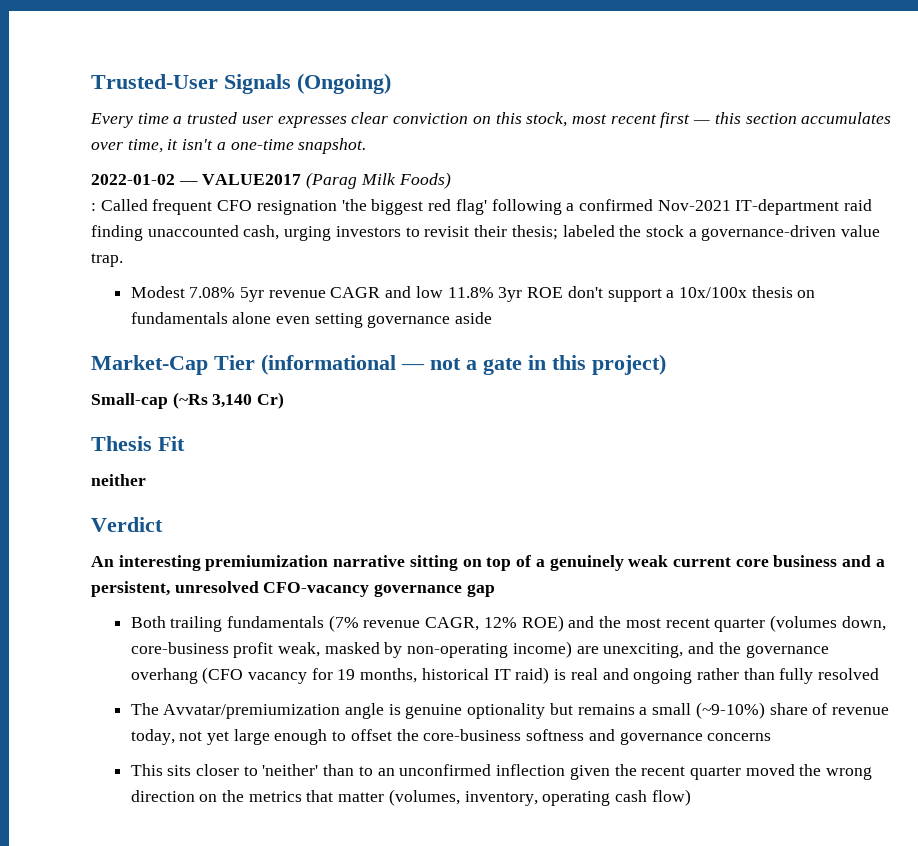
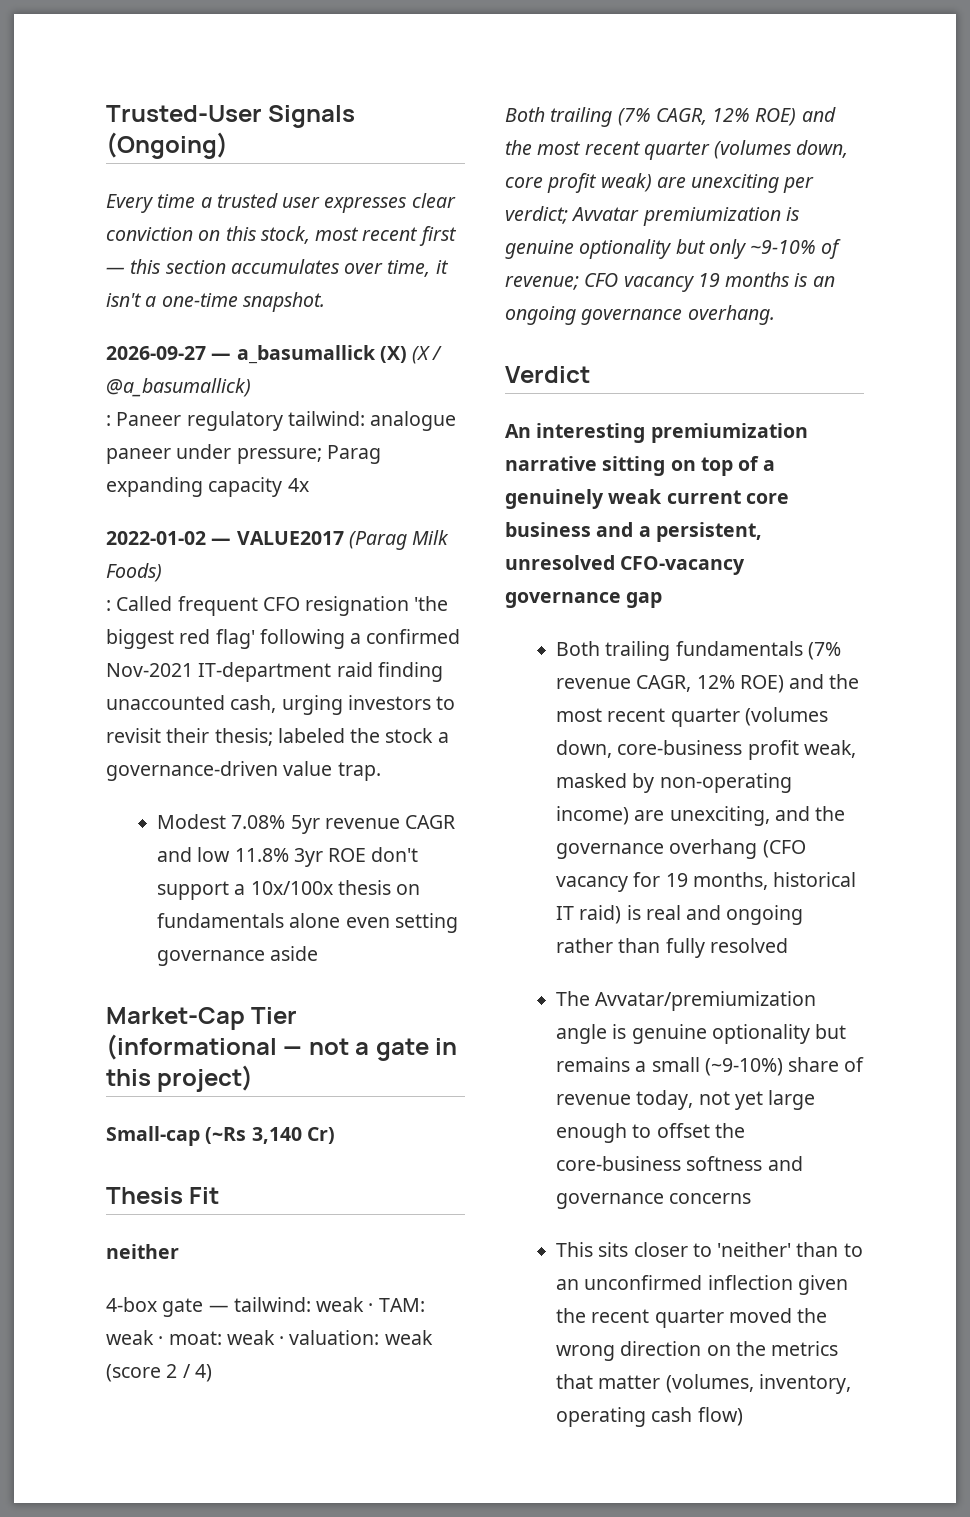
(367, 146) none -> [106,345,443,364] [106,378,251,397] [106,411,457,431] [106,444,381,464] [106,477,309,497] // 2026-09-27 — a_basumallick (X) (X / @a_basumallick) // : Paneer regulatory tailwind: analogue paneer under pressure; Parag expanding capacity 4x
(146, 480) none -> [106,1297,425,1317] [106,1330,433,1345] [106,1364,212,1382] [505,107,836,127] [505,140,849,160] [505,173,815,193] [505,206,800,226] [505,239,842,259] [505,272,835,292] [505,305,775,325] // 4-box gate — tailwind: weak · TAM: weak · moat: weak · valuation: weak (score 2 / 4) // Both trailing (7% CAGR, 12% ROE) and the most recent quarter (volumes down, core profit weak) are unexciting per verdict; Avvatar premiumization is genuine optionality but only ~9-10% of revenue; CFO vacancy 19 months is an ongoing governance overhang.

